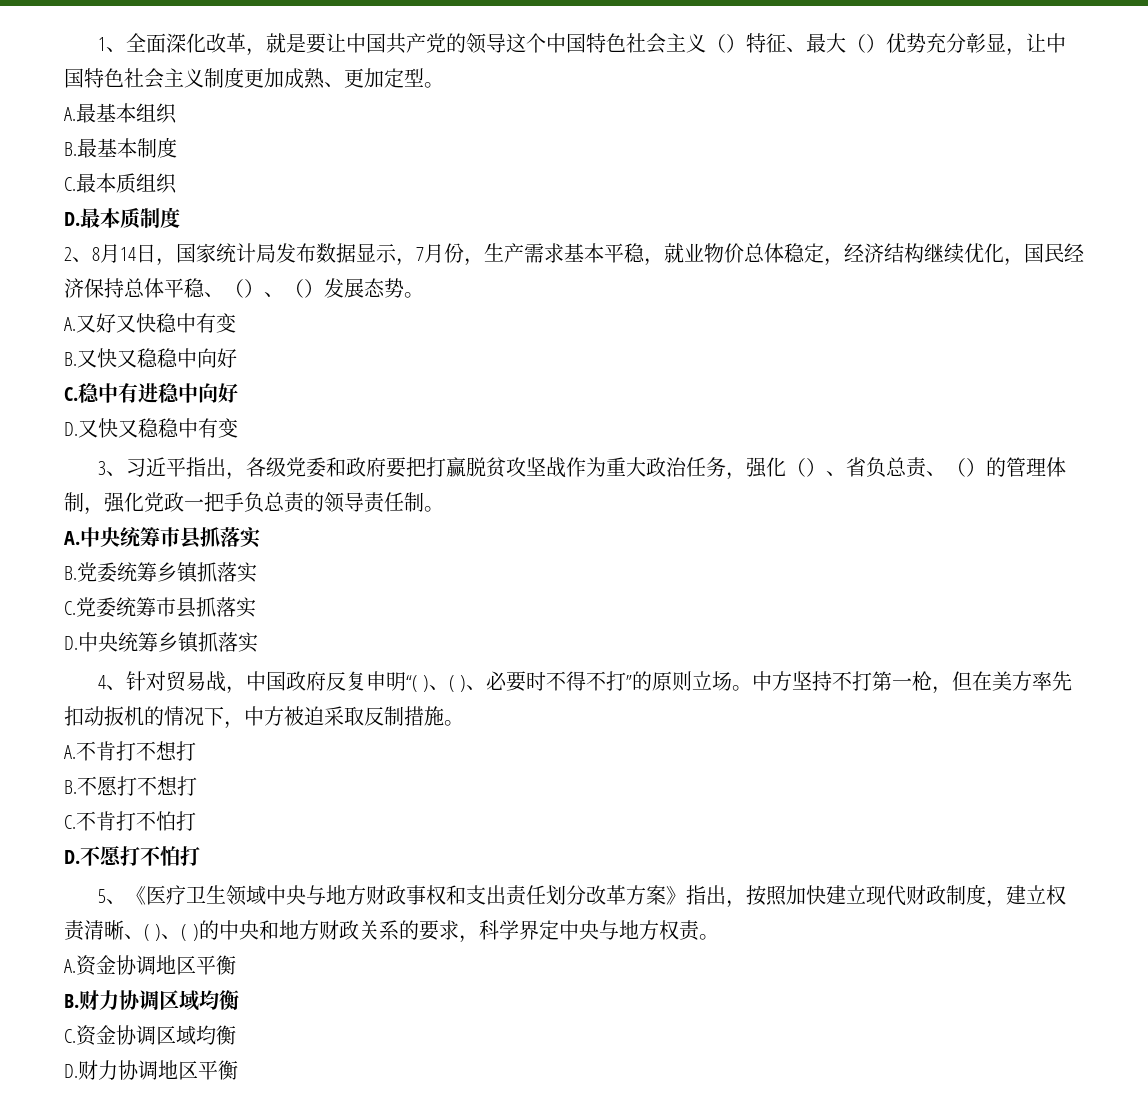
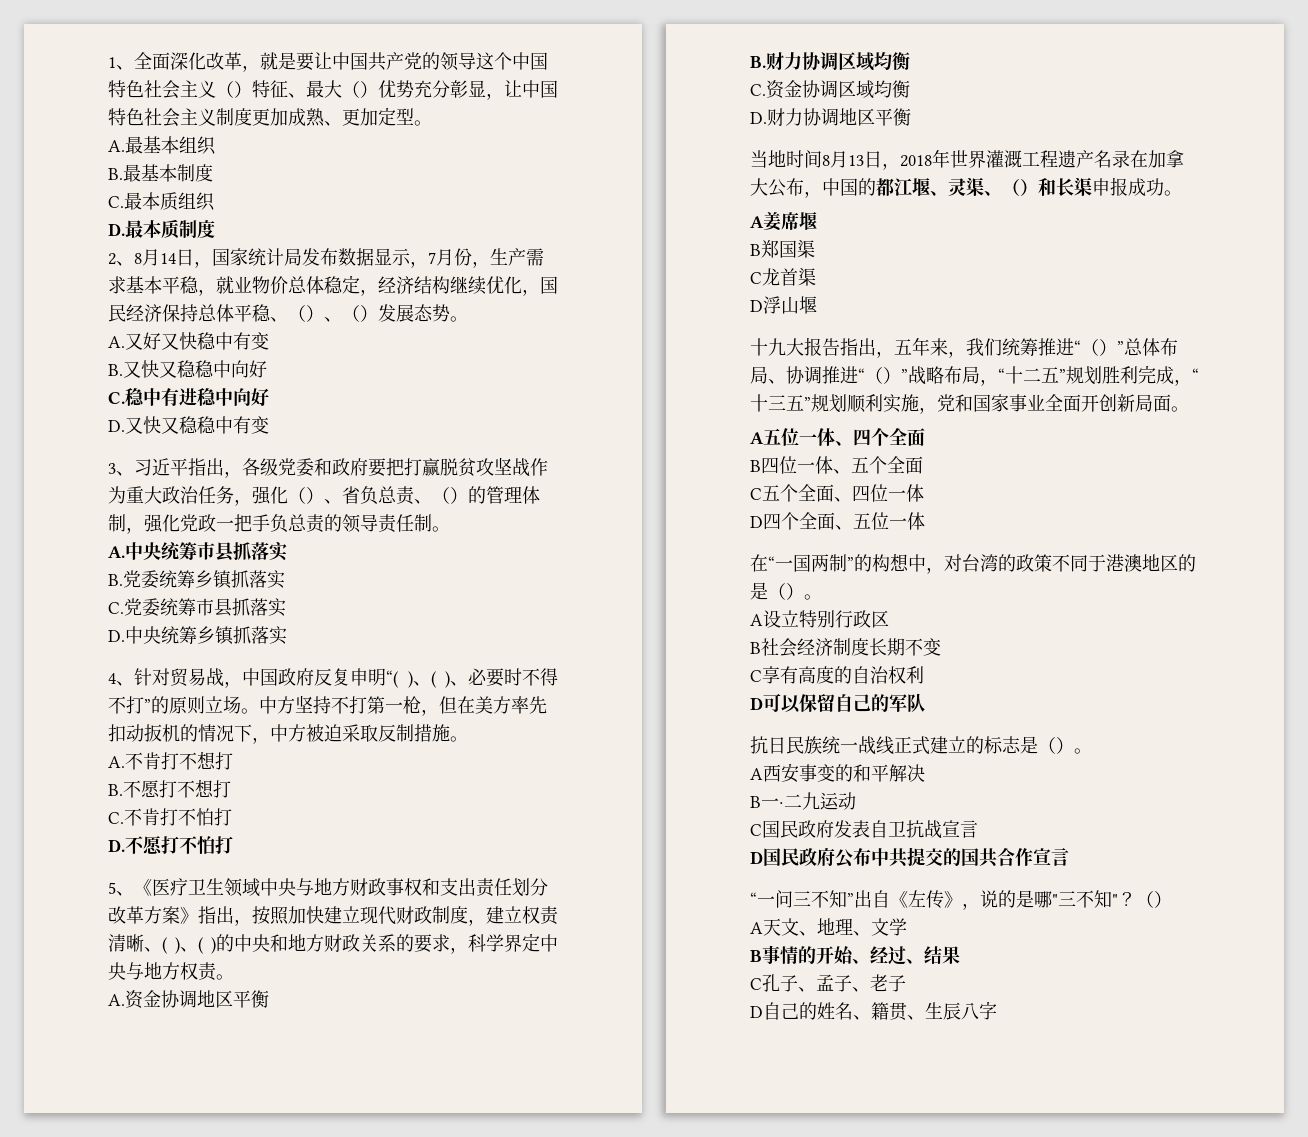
(238, 1070) none -> [750,149,1184,170] [750,177,1182,198] [750,212,817,231] [750,240,815,258] [750,268,816,286] [750,296,817,314] [750,337,1178,358] [750,365,1199,386] [750,394,1189,414] [750,428,925,446] [750,456,923,474] [750,484,924,502] [750,512,925,530] [750,553,1196,574] [750,582,822,600] [750,610,889,628] [750,638,941,657] [750,666,924,684] [750,693,925,713] [750,736,1092,755] [750,763,925,783] [750,792,856,810] [750,820,978,839] [750,847,1069,868] [750,890,1172,910] [750,918,907,936] [750,945,960,965] [750,974,906,992] [750,1001,997,1021] // 当地时间8月13日，2018年世界灌溉工程遗产名录在加拿大公布，中国的都江堰、灵渠、（）和长渠申报成功。 // A姜席堰 // B郑国渠 // C龙首渠 // D浮山堰 // 十九大报告指出，五年来，我们统筹推进“（）”总体布局、协调推进“（）”战略布局，“十二五”规划胜利完成，“十三五”规划顺利实施，党和国家事业全面开创新局面。 // A五位一体、四个全面 // B四位一体、五个全面 // C五个全面、四位一体 // D四个全面、五位一体 // 在“一国两制”的构想中，对台湾的政策不同于港澳地区的是（）。 // A设立特别行政区 // B社会经济制度长期不变 // C享有高度的自治权利 // D可以保留自己的军队 // 抗日民族统一战线正式建立的标志是（）。 // A西安事变的和平解决 // B一·二九运动 // C国民政府发表自卫抗战宣言 // D国民政府公布中共提交的国共合作宣言 // “一问三不知”出自《左传》，说的是哪"三不知"？（） // A天文、地理、文学 // B事情的开始、经过、结果 // C孔子、孟子、老子 // D自己的姓名、籍贯、生辰八字

